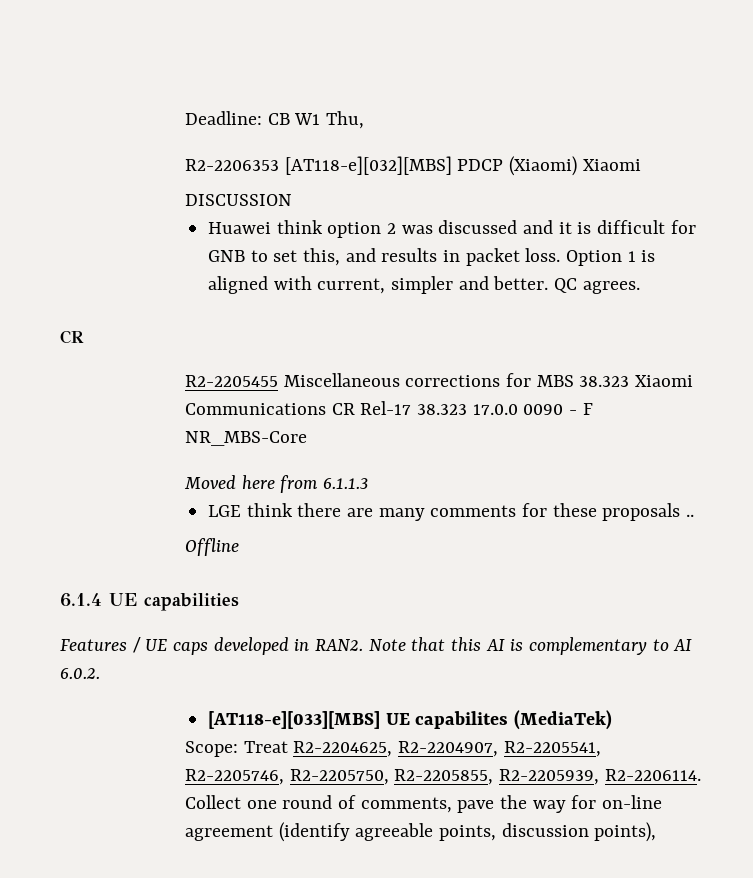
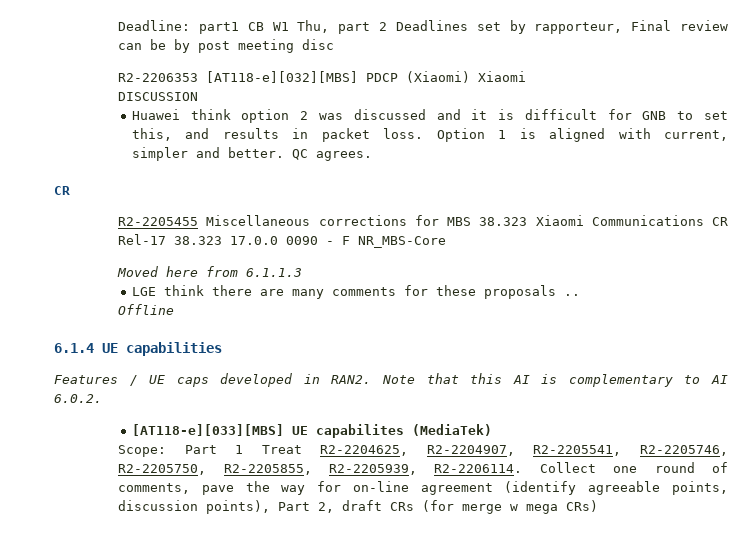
(262, 118) none -> [198,22,239,34] part1
(364, 120) none -> [338,20,728,34] [118,39,335,53] part 2 Deadlines set by rapporteur, Final review can be by post meeting disc
(238, 749) none -> [184,445,244,454] Part 1
(657, 832) none -> [278,500,599,514] Part 2, draft CRs (for merge w mega CRs)

